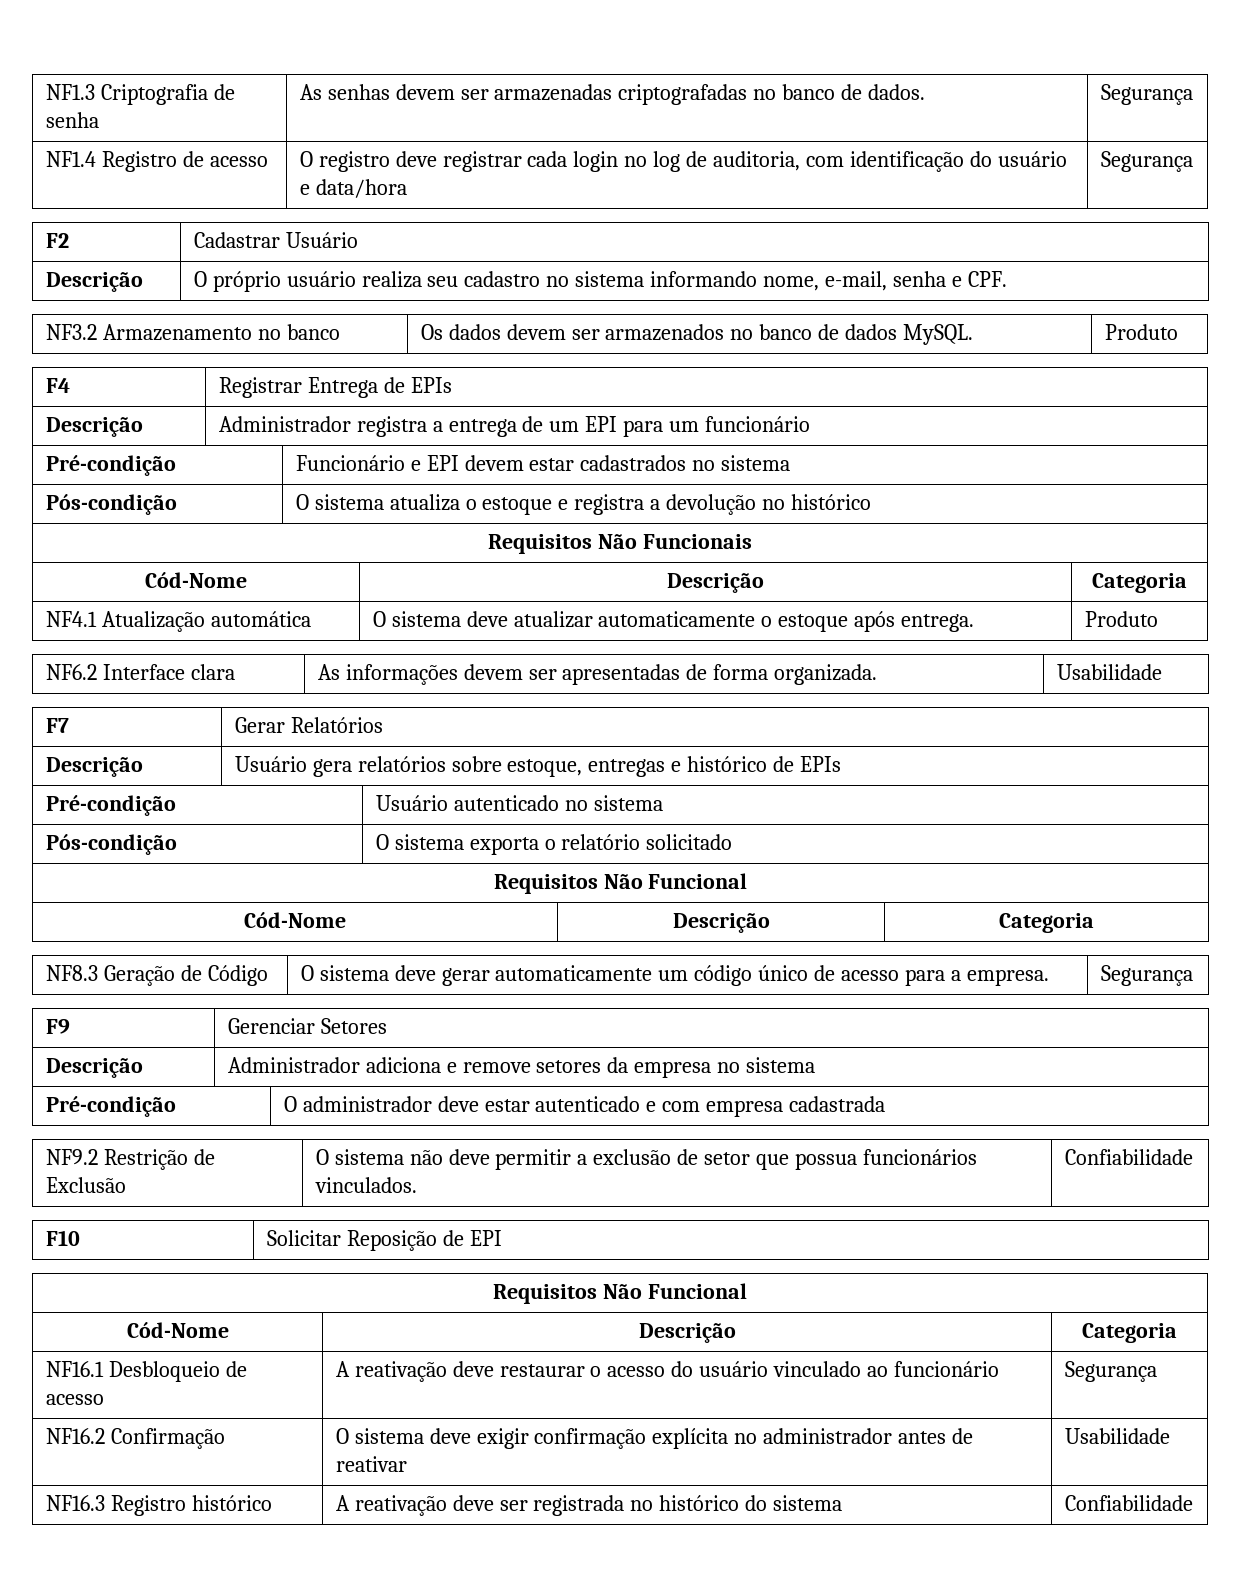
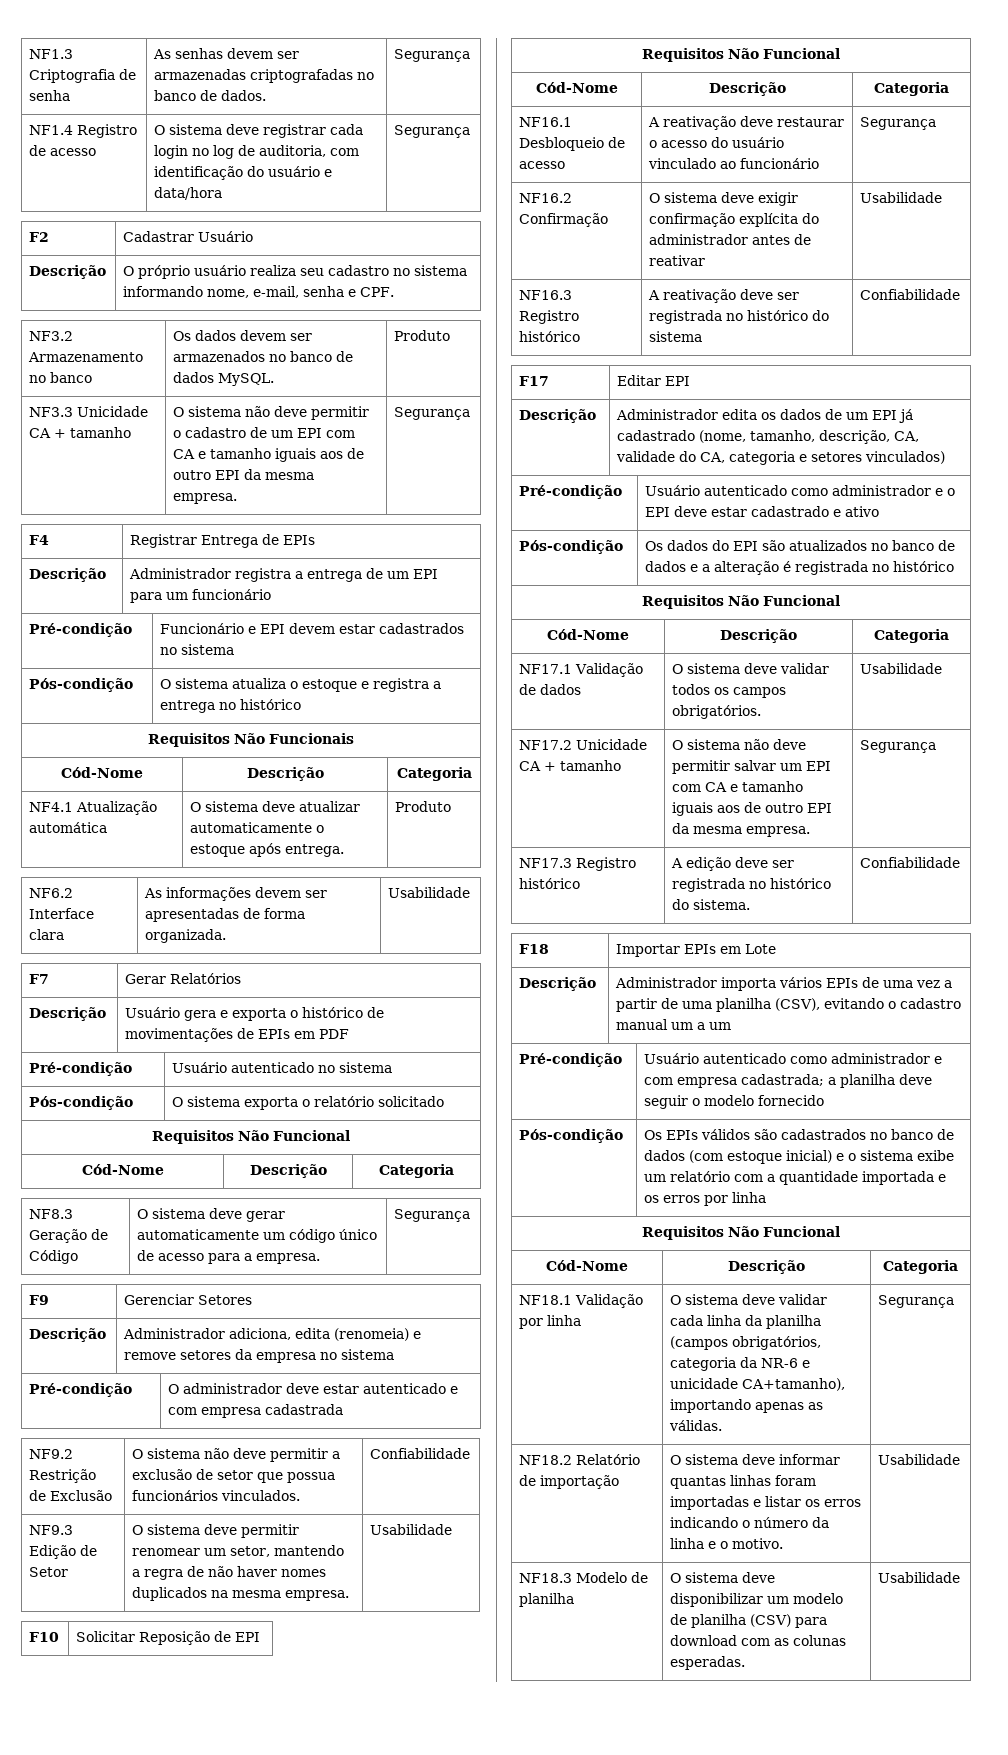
[318,151,390,172] registro -> [169,124,223,135] sistema
(1178, 332) none -> [29,406,149,417] [29,427,132,438] [173,406,370,420] [173,427,356,438] [173,448,365,462] [173,469,315,480] [173,493,238,504] [394,407,471,420] // NF3.3 Unicidade CA + tamanho | O sistema não deve permitir o cadastro de um EPI com CA e tamanho iguais aos de outro EPI da mesma empresa. | Segurança
[666,494,757,515] devolução -> [160,700,216,713] entrega
[357,756,842,777] relatórios sobre estoque, entregas e histórico de EPIs -> [220,1007,385,1021] [125,1028,350,1042] e exporta o histórico de movimentações de EPIs em PDF
[365,1057,441,1073] adiciona -> [229,1328,410,1341] adiciona, edita (renomeia)
(1193, 1157) none -> [29,1525,74,1535] [29,1545,98,1559] [29,1567,69,1577] [132,1524,300,1538] [132,1545,345,1557] [132,1566,327,1580] [132,1587,350,1601] [370,1524,453,1535] // NF9.3 Edição de Setor | O sistema deve permitir renomear um setor, mantendo a regra de não haver nomes duplicados na mesma empresa. | Usabilidade
[734,1433,758,1444] no -> [802,213,820,224] do
(1193, 1503) none -> [519,376,550,386] [617,375,691,386] [519,409,597,423] [616,409,914,423] [617,430,920,444] [616,451,946,465] [519,485,623,499] [645,485,956,496] [645,506,880,517] [519,540,624,554] [645,540,956,551] [645,561,955,575] [642,595,840,609] [547,629,629,640] [720,629,797,643] [874,629,949,643] [519,663,644,677] [519,684,582,695] [672,663,830,674] [672,684,787,698] [672,705,762,719] [860,663,943,674] [519,739,648,750] [519,760,622,771] [672,739,807,750] [672,760,832,774] [672,781,804,792] [672,802,833,816] [672,823,811,837] [860,740,937,753] [519,857,637,871] [519,878,581,889] [671,857,795,871] [672,878,832,892] [672,899,751,910] [860,857,961,868] [519,944,550,954] [616,944,777,957] [519,977,597,991] [615,977,953,991] [616,998,962,1012] [616,1019,732,1030] [519,1053,623,1067] [644,1053,943,1064] [644,1074,933,1088] [644,1095,825,1109] [519,1129,624,1143] [644,1129,955,1140] [644,1150,955,1164] [644,1171,947,1185] [644,1192,767,1206] [642,1226,840,1240] [546,1260,628,1271] [728,1260,805,1274] [883,1260,958,1274] [519,1294,644,1308] [519,1315,582,1329] [670,1294,828,1305] [670,1315,822,1329] [670,1336,822,1350] [670,1357,811,1371] [670,1378,846,1391] [670,1399,824,1413] [669,1420,723,1431] [878,1295,955,1308] [519,1454,641,1465] [519,1475,620,1489] [670,1454,841,1465] [670,1475,817,1489] [670,1496,862,1510] [670,1517,830,1528] [670,1538,784,1549] [878,1454,961,1465] [519,1572,649,1583] [519,1593,575,1607] [670,1572,776,1583] [670,1593,844,1607] [670,1614,828,1628] [670,1635,847,1646] [670,1656,746,1670] [878,1572,961,1583] // F17 | Editar EPI // Descrição | Administrador edita os dados de um EPI já cadastrado (nome, tamanho, descrição, CA, validade do CA, categoria e setores vinculados) // Pré-condição | Usuário autenticado como administrador e o EPI deve estar cadastrado e ativo // Pós-condição | Os dados do EPI são atualizados no banco de dados e a alteração é registrada no histórico // Requisitos Não Funcional // Cód-Nome | Descrição | Categoria // NF17.1 Validação de dados | O sistema deve validar todos os campos obrigatórios. | Usabilidade // NF17.2 Unicidade CA + tamanho | O sistema não deve permitir salvar um EPI com CA e tamanho iguais aos de outro EPI da mesma empresa. | Segurança // NF17.3 Registro histórico | A edição deve ser registrada no histórico do sistema. | Confiabilidade // F18 | Importar EPIs em Lote // Descrição | Administrador importa vários EPIs de uma vez a partir de uma planilha (CSV), evitando o cadastro manual um a um // Pré-condição | Usuário autenticado como administrador e com empresa cadastrada; a planilha deve seguir o modelo fornecido // Pós-condição | Os EPIs válidos são cadastrados no banco de dados (com estoque inicial) e o sistema exibe um relatório com a quantidade importada e os erros por linha // Requisitos Não Funcional // Cód-Nome | Descrição | Categoria // NF18.1 Validação por linha | O sistema deve validar cada linha da planilha (campos obrigatórios, categoria da NR-6 e unicidade CA+tamanho), importando apenas as válidas. | Segurança // NF18.2 Relatório de importação | O sistema deve informar quantas linhas foram importadas e listar os erros indicando o número da linha e o motivo. | Usabilidade // NF18.3 Modelo de planilha | O sistema deve disponibilizar um modelo de planilha (CSV) para download com as colunas esperadas. | Usabilidade

